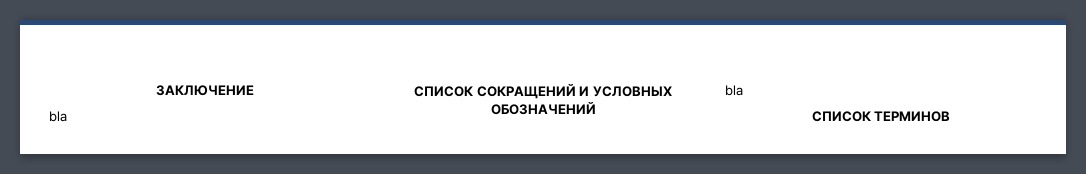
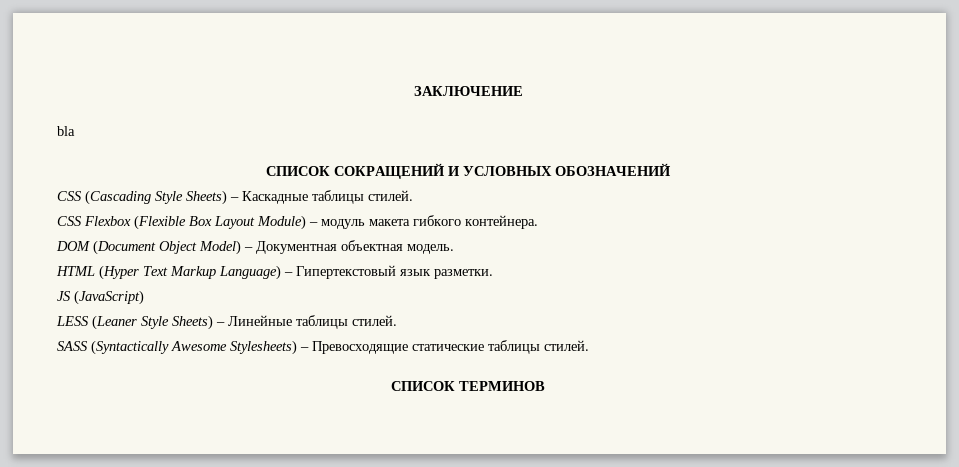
[725,85,743,96] bla -> [57,190,413,205] [57,215,538,230] [56,240,454,255] [56,265,493,280] [57,290,144,305] [56,315,397,330] [57,340,589,355] CSS (Cascading Style Sheets) – Каскадные таблицы стилей. // CSS Flexbox (Flexible Box Layout Module) – модуль макета гибкого контейнера. // DOM (Document Object Model) – Документная объектная модель. // HTML (Hyper Text Markup Language) – Гипертекстовый язык разметки. // JS (JavaScript) // LESS (Leaner Style Sheets) – Линейные таблицы стилей. // SASS (Syntactically Awesome Stylesheets) – Превосходящие статические таблицы стилей.

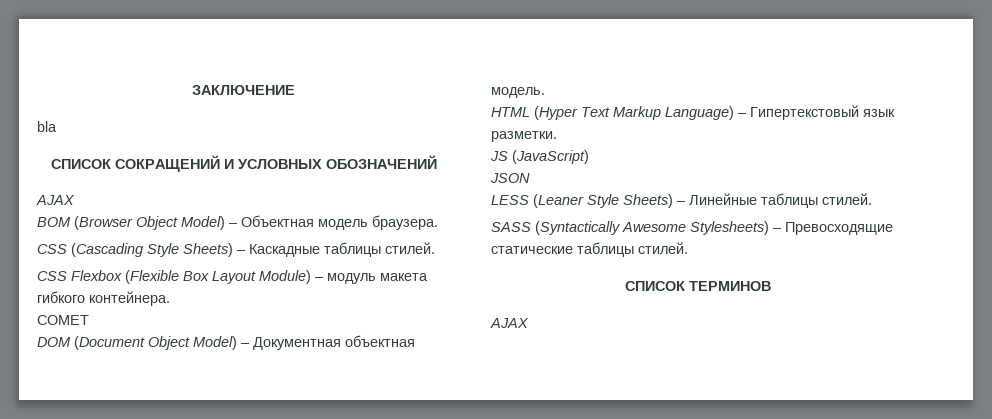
(671, 169) none -> [36,195,75,205] [37,215,438,230] // AJAX // BOM (Browser Object Model) – Объектная модель браузера.
(538, 222) none -> [37,315,89,325] // COMET
(144, 297) none -> [490,173,530,183] // JSON
(545, 386) none -> [490,318,529,328] // AJAX

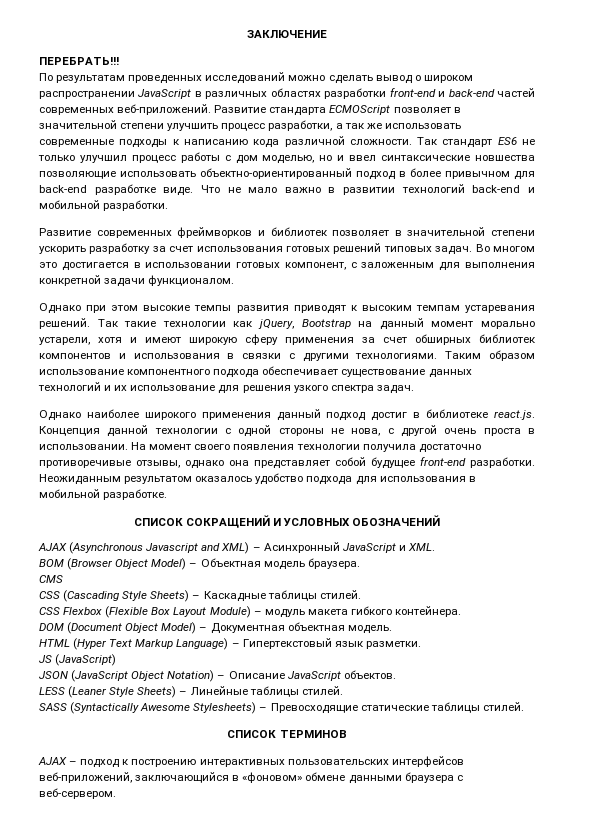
[37,121,57,132] bla -> [39,57,119,65] [39,72,473,84] [39,88,535,99] [39,104,461,116] [39,120,461,131] [39,136,536,148] [38,152,535,164] [39,168,535,180] [39,184,535,196] [39,200,169,211] [39,227,535,238] [39,243,535,255] [39,262,535,271] [39,275,235,287] [39,303,535,314] [39,318,535,330] [39,334,536,345] [39,350,535,362] [39,366,472,378] [38,382,414,394] [39,409,535,421] [39,425,535,437] [39,442,481,453] [39,457,535,469] [39,473,476,485] [39,489,168,500] ПЕРЕБРАТЬ!!! // По результатам проведенных исследований можно сделать вывод о широком распространении JavaScript в различных областях разработки front-end и back-end частей современных веб-приложений. Развитие стандарта ECMOScript позволяет в значительной степени улучшить процесс разработки, а так же использовать современные подходы к написанию кода различной сложности. Так стандарт ES6 не только улучшил процесс работы с дом моделью, но и ввел синтаксические новшества позволяющие использовать объектно-ориентированный подход в более привычном для back-end разработке виде. Что не мало важно в развитии технологий back-end и мобильной разработки. // Развитие современных фреймворков и библиотек позволяет в значительной степени ускорить разработку за счет использования готовых решений типовых задач. Во многом это достигается в использовании готовых компонент, с заложенным для выполнения конкретной задачи функционалом. // Однако при этом высокие темпы развития приводят к высоким темпам устаревания решений. Так такие технологии как jQuery, Bootstrap на данный момент морально устарели, хотя и имеют широкую сферу применения за счет обширных библиотек компонентов и использования в связки с другими технологиями. Таким образом использование компонентного подхода обеспечивает существование данных технологий и их использование для решения узкого спектра задач. // Однако наиболее широкого применения данный подход достиг в библиотеке react.js. Концепция данной технологии с одной стороны не нова, с другой очень проста в использовании. На момент своего появления технологии получила достаточно противоречивые отзывы, однако она представляет собой будущее front-end разработки. Неожиданным результатом оказалось удобство подхода для использования в мобильной разработке.
(75, 200) none -> [69,542,435,554] (Asynchronous Javascript and XML) – Асинхронный JavaScript и XML.
(438, 222) none -> [39,575,63,583] // CMS
[37,315,89,325] // COMET -> (462, 611) none
(530, 178) none -> [71,670,396,682] (JavaScript Object Notation) – Описание JavaScript объектов.
(529, 323) none -> [69,756,464,768] [39,772,463,784] [39,788,116,799] – подход к построению интерактивных пользовательских интерфейсов веб-приложений, заключающийся в «фоновом» обмене данными браузера с веб-сервером.

